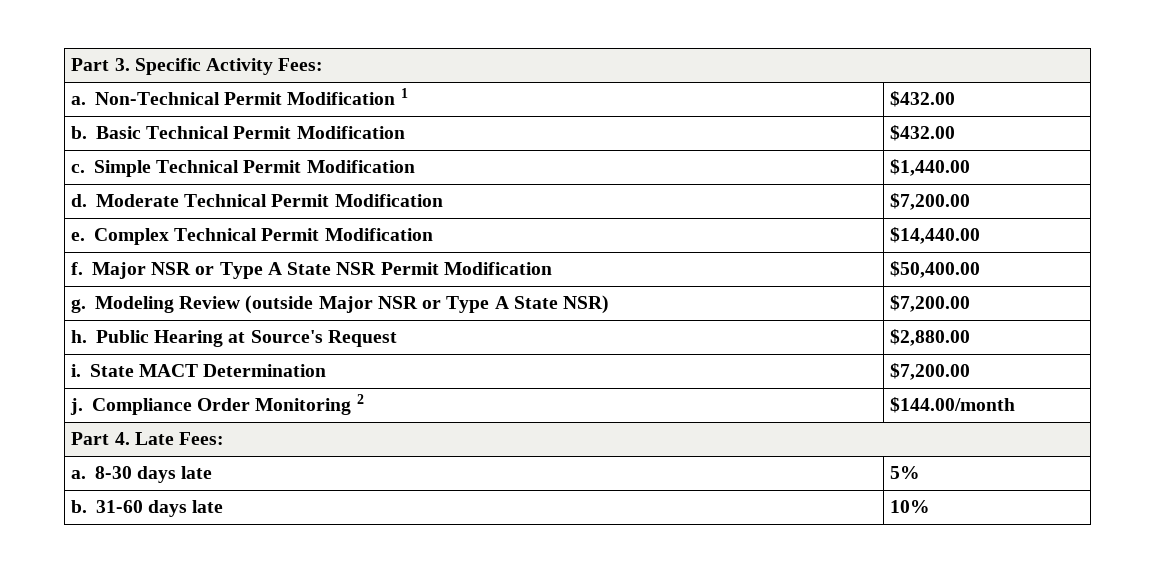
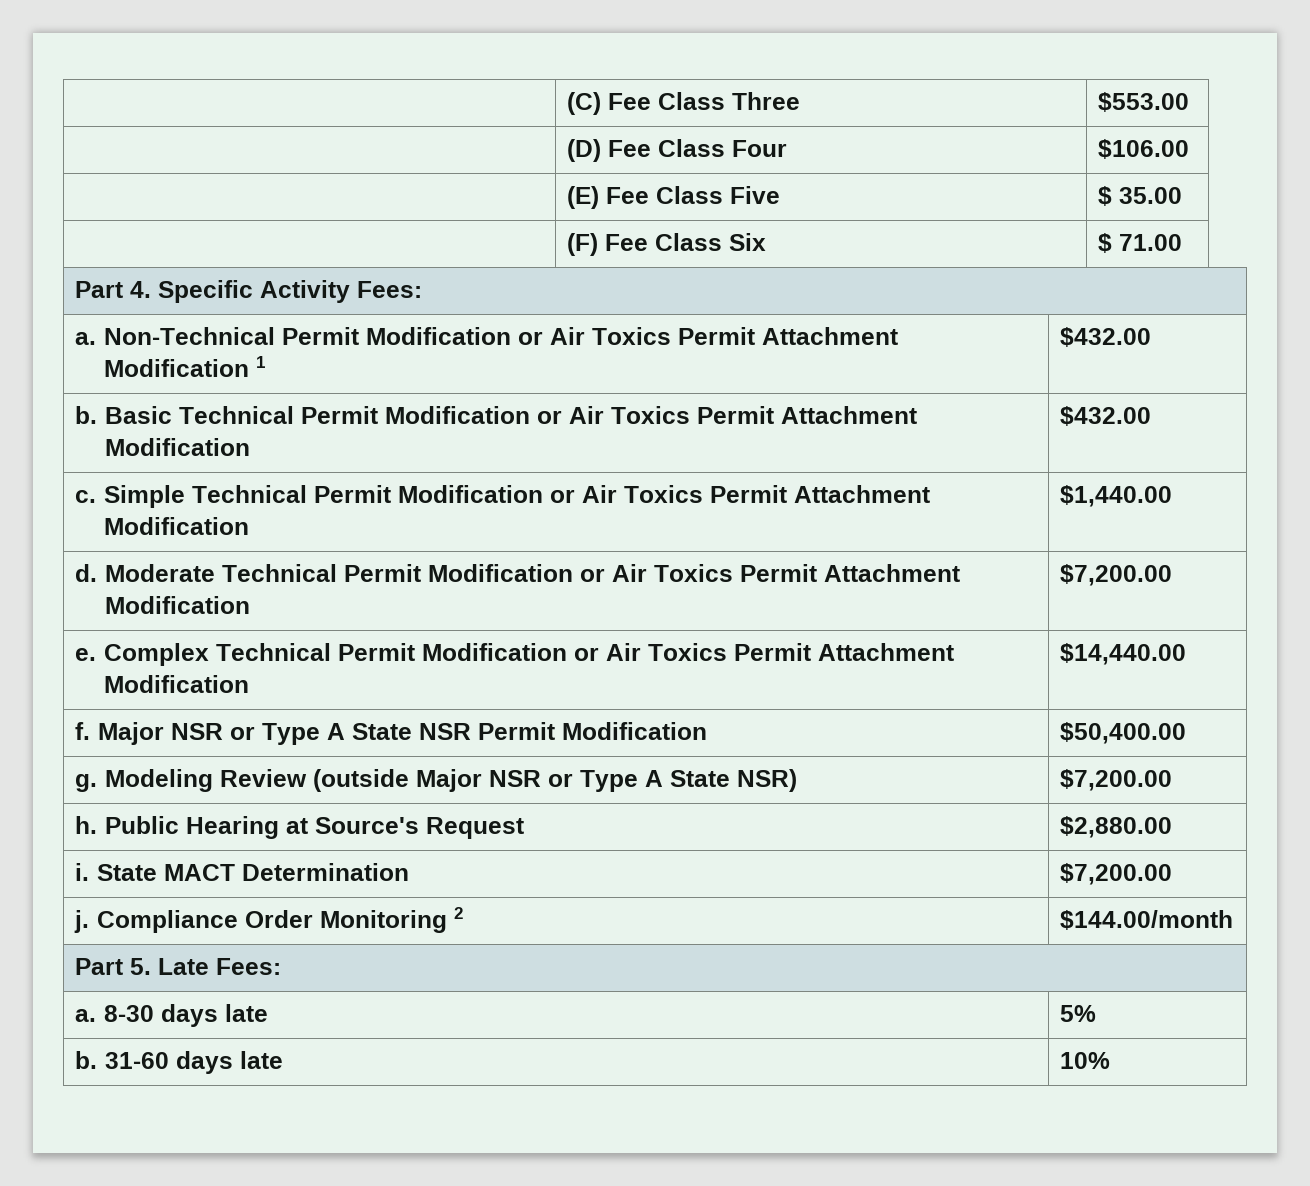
[71,58,130,71] Part 3. -> [566,92,800,115] [1097,92,1189,112] [566,139,787,162] [1097,139,1189,159] [566,186,780,209] [1097,186,1182,206] [566,233,766,256] [1097,233,1182,253] [74,281,151,298] | (C) Fee Class Three | $553.00 // | (D) Fee Class Four | $106.00 // | (E) Fee Class Five | $ 35.00 // | (F) Fee Class Six | $ 71.00 // Part 4.
(396, 98) none -> [517,327,898,345] [103,359,249,377] or Air Toxics Permit Attachment Modification
(405, 132) none -> [536,406,917,424] [104,438,250,456] or Air Toxics Permit Attachment Modification
(415, 166) none -> [549,485,930,503] [103,517,249,535] or Air Toxics Permit Attachment Modification
(443, 200) none -> [579,564,960,582] [104,596,250,614] or Air Toxics Permit Attachment Modification
(433, 234) none -> [573,643,954,661] [103,675,249,693] or Air Toxics Permit Attachment Modification
[114,432,130,445] 4. -> [129,958,151,975] 5.

